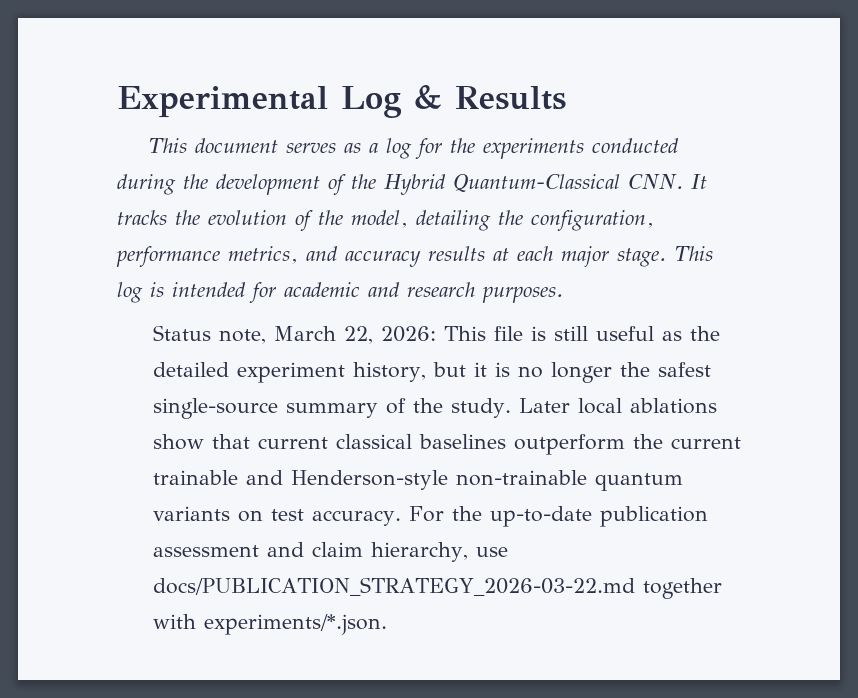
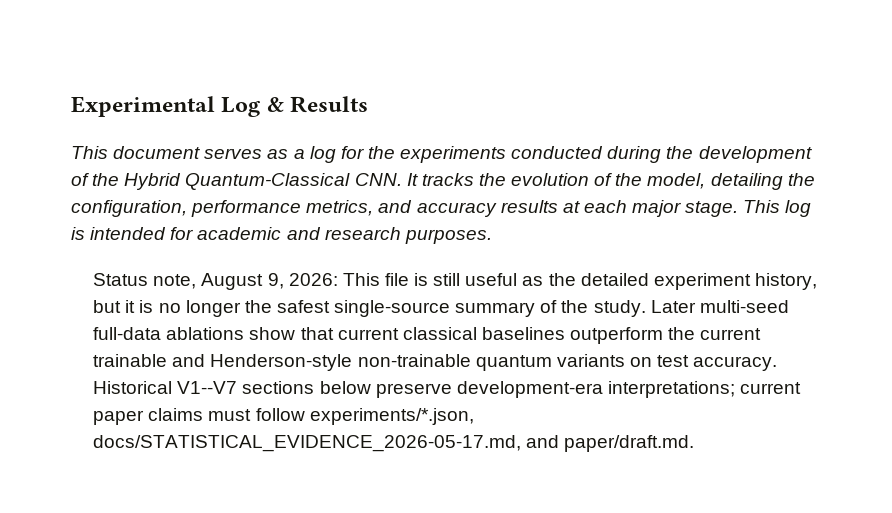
[273,326,373,344] March 22, -> [201,273,284,290] August 9,
[577,398,622,414] local -> [699,300,789,313] [93,327,162,340] multi-seed full-data
[408,506,708,527] [152,542,508,562] [152,577,722,599] [152,614,387,635] For the up-to-date publication assessment and claim hierarchy, use docs/PUBLICATION_STRATEGY_2026-03-22.md together with experiments/*.json. -> [93,381,802,398] [93,408,474,425] [93,435,695,452] Historical V1--V7 sections below preserve development-era interpretations; current paper claims must follow experiments/*.json, docs/STATISTICAL_EVIDENCE_2026-05-17.md, and paper/draft.md.

